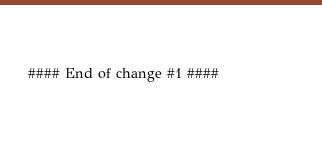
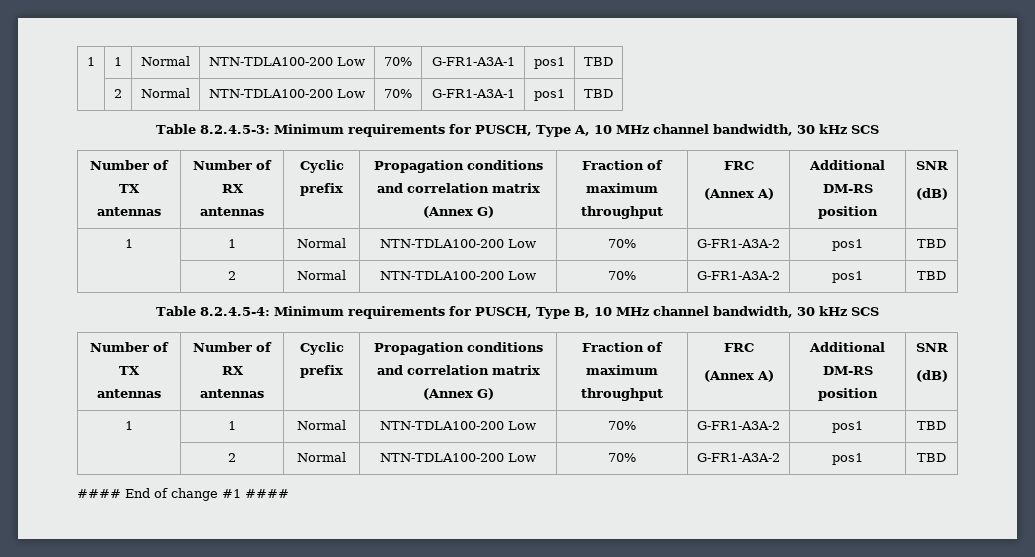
(28, 73) none -> [87,57,95,66] [114,57,122,66] [141,56,190,66] [209,57,365,66] [384,57,412,66] [431,57,515,66] [534,57,565,69] [584,57,613,66] [114,89,122,98] [141,88,190,98] [209,89,365,98] [384,89,412,98] [431,89,515,98] [534,89,565,101] [584,89,613,98] [156,124,879,137] [90,160,169,170] [119,184,140,193] [97,207,161,216] [193,160,272,170] [221,184,244,193] [200,207,264,216] [299,160,344,173] [300,183,343,196] [373,160,543,173] [376,183,540,193] [422,206,494,218] [582,160,663,170] [586,183,658,193] [581,206,663,219] [723,161,754,170] [703,188,774,200] [809,160,885,170] [822,184,873,193] [818,206,878,219] [915,161,948,170] [915,188,948,200] [125,239,133,248] [228,239,236,248] [297,238,346,248] [380,239,536,248] [608,239,636,248] [697,239,780,248] [832,239,863,251] [917,239,946,248] [228,271,236,280] [297,270,346,280] [380,271,536,280] [608,271,636,280] [697,271,780,280] [832,271,863,283] [917,271,946,280] [155,306,880,319] [90,342,169,352] [119,366,140,375] [97,389,161,398] [193,342,272,352] [221,366,244,375] [200,389,264,398] [299,342,344,355] [300,365,343,378] [373,342,543,355] [376,365,540,375] [422,388,494,400] [582,342,663,352] [586,365,658,375] [581,388,663,401] [723,343,754,352] [703,370,774,382] [809,342,885,352] [822,366,873,375] [818,388,878,401] [915,343,948,352] [915,370,948,382] [125,421,133,430] [228,421,236,430] [297,420,346,430] [380,421,536,430] [608,421,636,430] [697,421,780,430] [832,421,863,433] [917,421,946,430] [228,453,236,462] [297,452,346,462] [380,453,536,462] [608,453,636,462] [697,453,780,462] [832,453,863,465] [917,453,946,462] 1 | 1 | Normal | NTN-TDLA100-200 Low | 70% | G-FR1-A3A-1 | pos1 | TBD // | 2 | Normal | NTN-TDLA100-200 Low | 70% | G-FR1-A3A-1 | pos1 | TBD // Table 8.2.4.5-3: Minimum requirements for PUSCH, Type A, 10 MHz channel bandwidth, 30 kHz SCS // Number of TX antennas | Number of RX antennas | Cyclic prefix | Propagation conditions and correlation matrix (Annex G) | Fraction of maximum throughput | FRC // (Annex A) | Additional DM-RS position | SNR // (dB) // 1 | 1 | Normal | NTN-TDLA100-200 Low | 70% | G-FR1-A3A-2 | pos1 | TBD // | 2 | Normal | NTN-TDLA100-200 Low | 70% | G-FR1-A3A-2 | pos1 | TBD // Table 8.2.4.5-4: Minimum requirements for PUSCH, Type B, 10 MHz channel bandwidth, 30 kHz SCS // Number of TX antennas | Number of RX antennas | Cyclic prefix | Propagation conditions and correlation matrix (Annex G) | Fraction of maximum throughput | FRC // (Annex A) | Additional DM-RS position | SNR // (dB) // 1 | 1 | Normal | NTN-TDLA100-200 Low | 70% | G-FR1-A3A-2 | pos1 | TBD // | 2 | Normal | NTN-TDLA100-200 Low | 70% | G-FR1-A3A-2 | pos1 | TBD //

